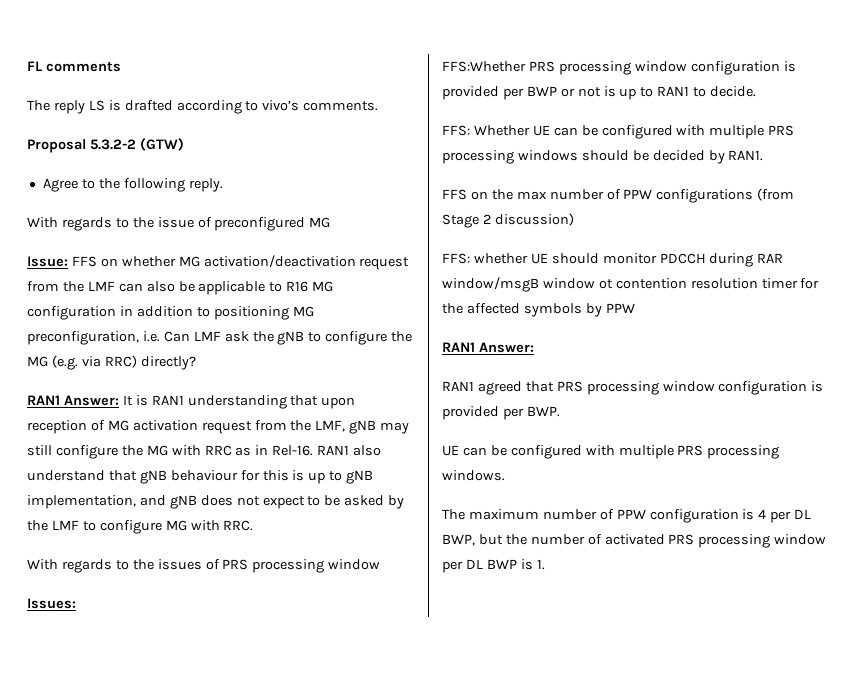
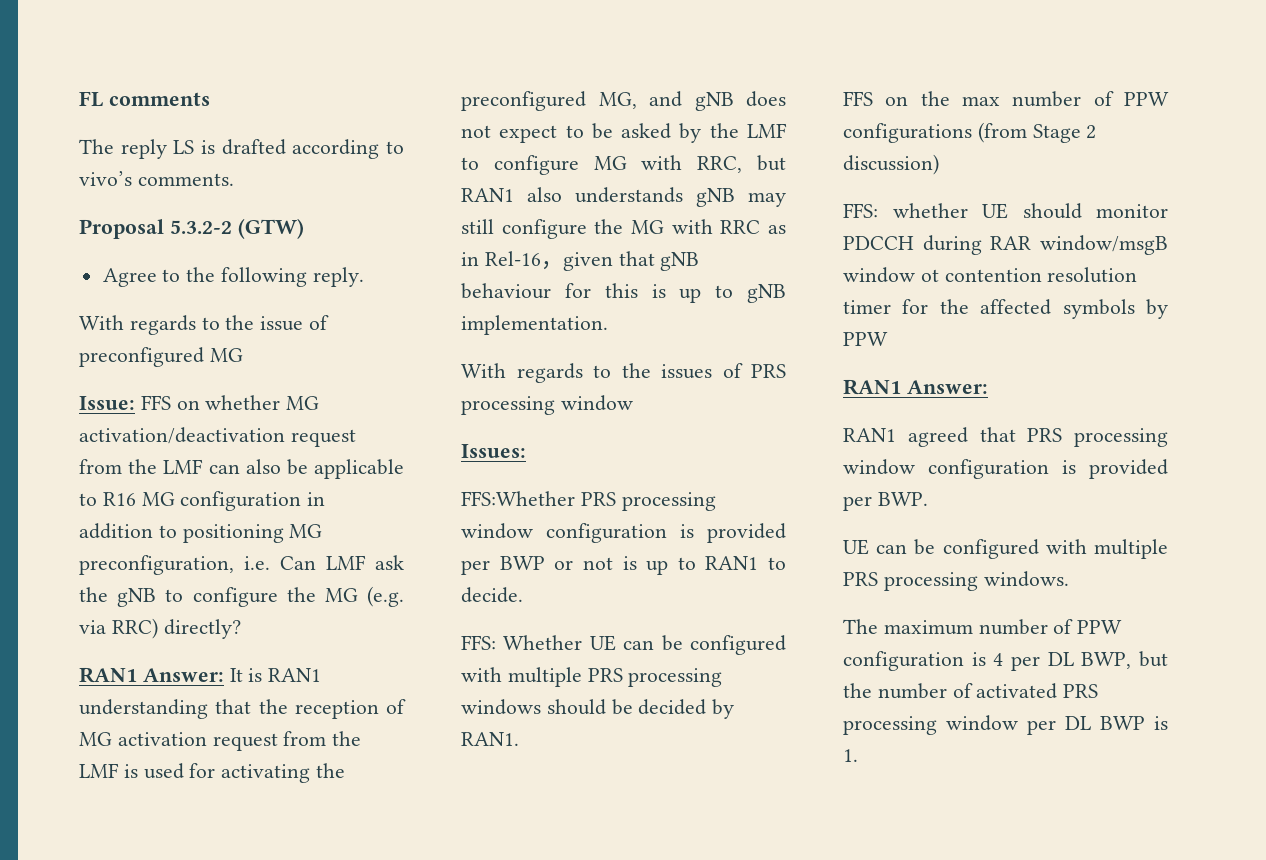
[321,397,356,409] upon -> [258,699,288,714] the
[315,420,410,434] [27,445,382,459] [27,470,374,484] [27,495,136,509] LMF, gNB may still configure the MG with RRC as in Rel-16. RAN1 also understand that gNB behaviour for this is up to gNB implementation, -> [79,763,346,783] [461,91,637,111] LMF is used for activating the preconfigured MG,
[223,520,254,531] RRC. -> [697,155,786,173] [461,187,786,207] [461,219,786,239] [461,251,700,271] [461,283,786,303] [461,315,608,335] RRC, but RAN1 also understands gNB may still configure the MG with RRC as in Rel-16，given that gNB behaviour for this is up to gNB implementation.

